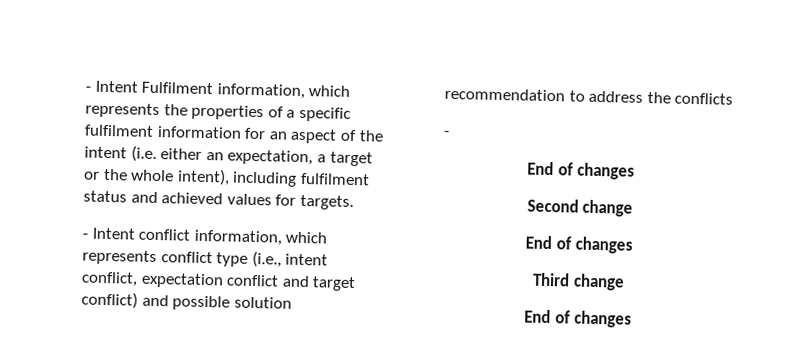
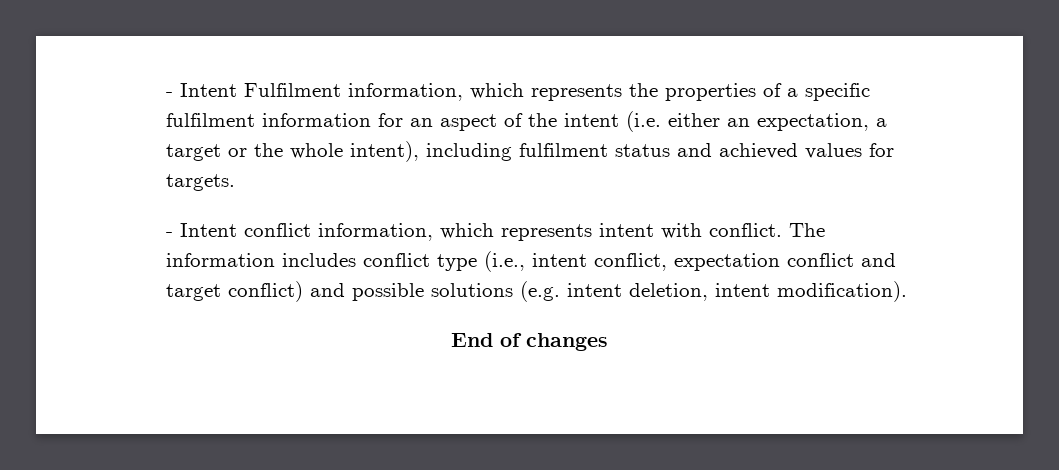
(157, 257) none -> [599,223,826,239] [166,253,357,267] intent with conflict. The information includes
[233,296,292,309] [443,87,734,105] [442,130,450,136] [527,161,635,180] [526,198,634,217] [525,235,633,254] [532,272,625,291] solution recommendation to address the conflicts // - // End of changes // Second change // End of changes // Third change -> [431,281,908,302] solutions (e.g. intent deletion, intent modification).

